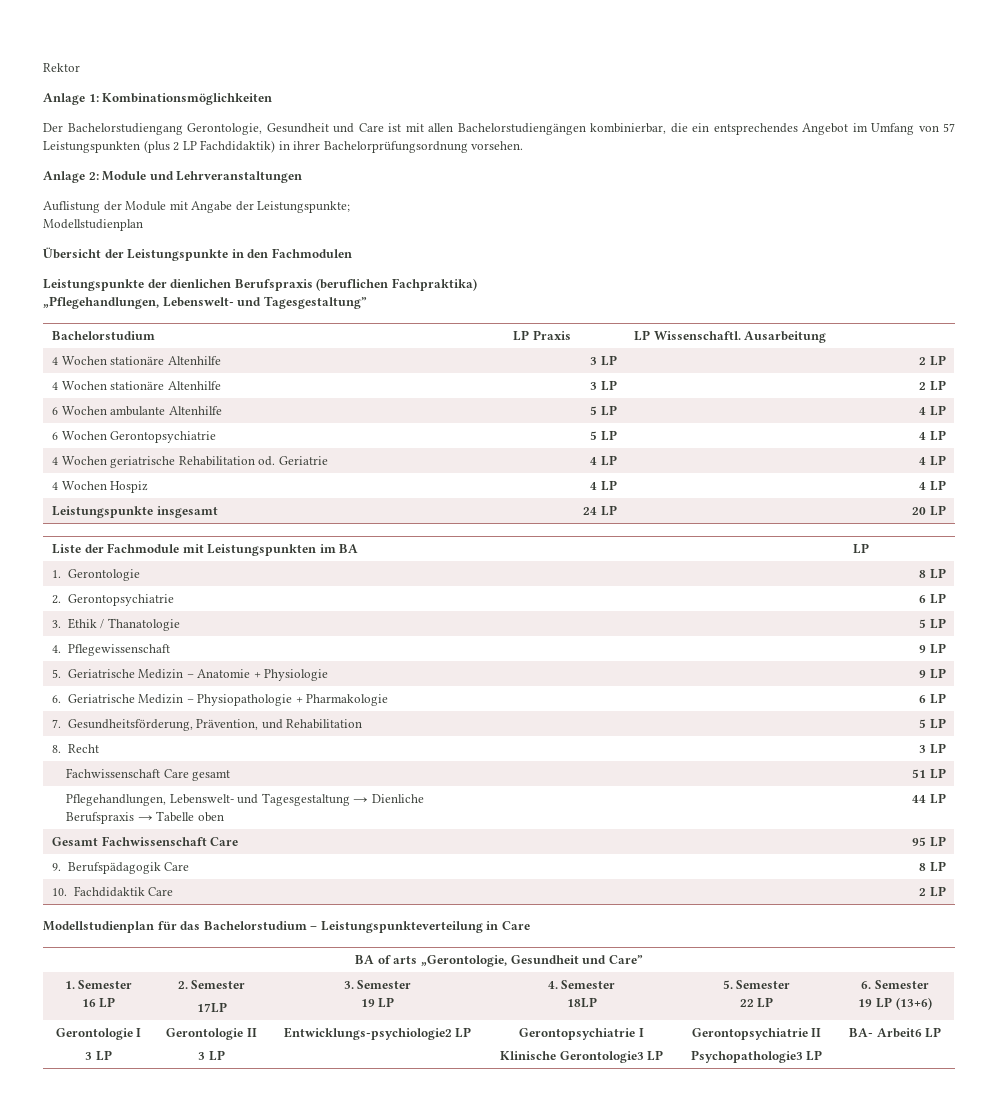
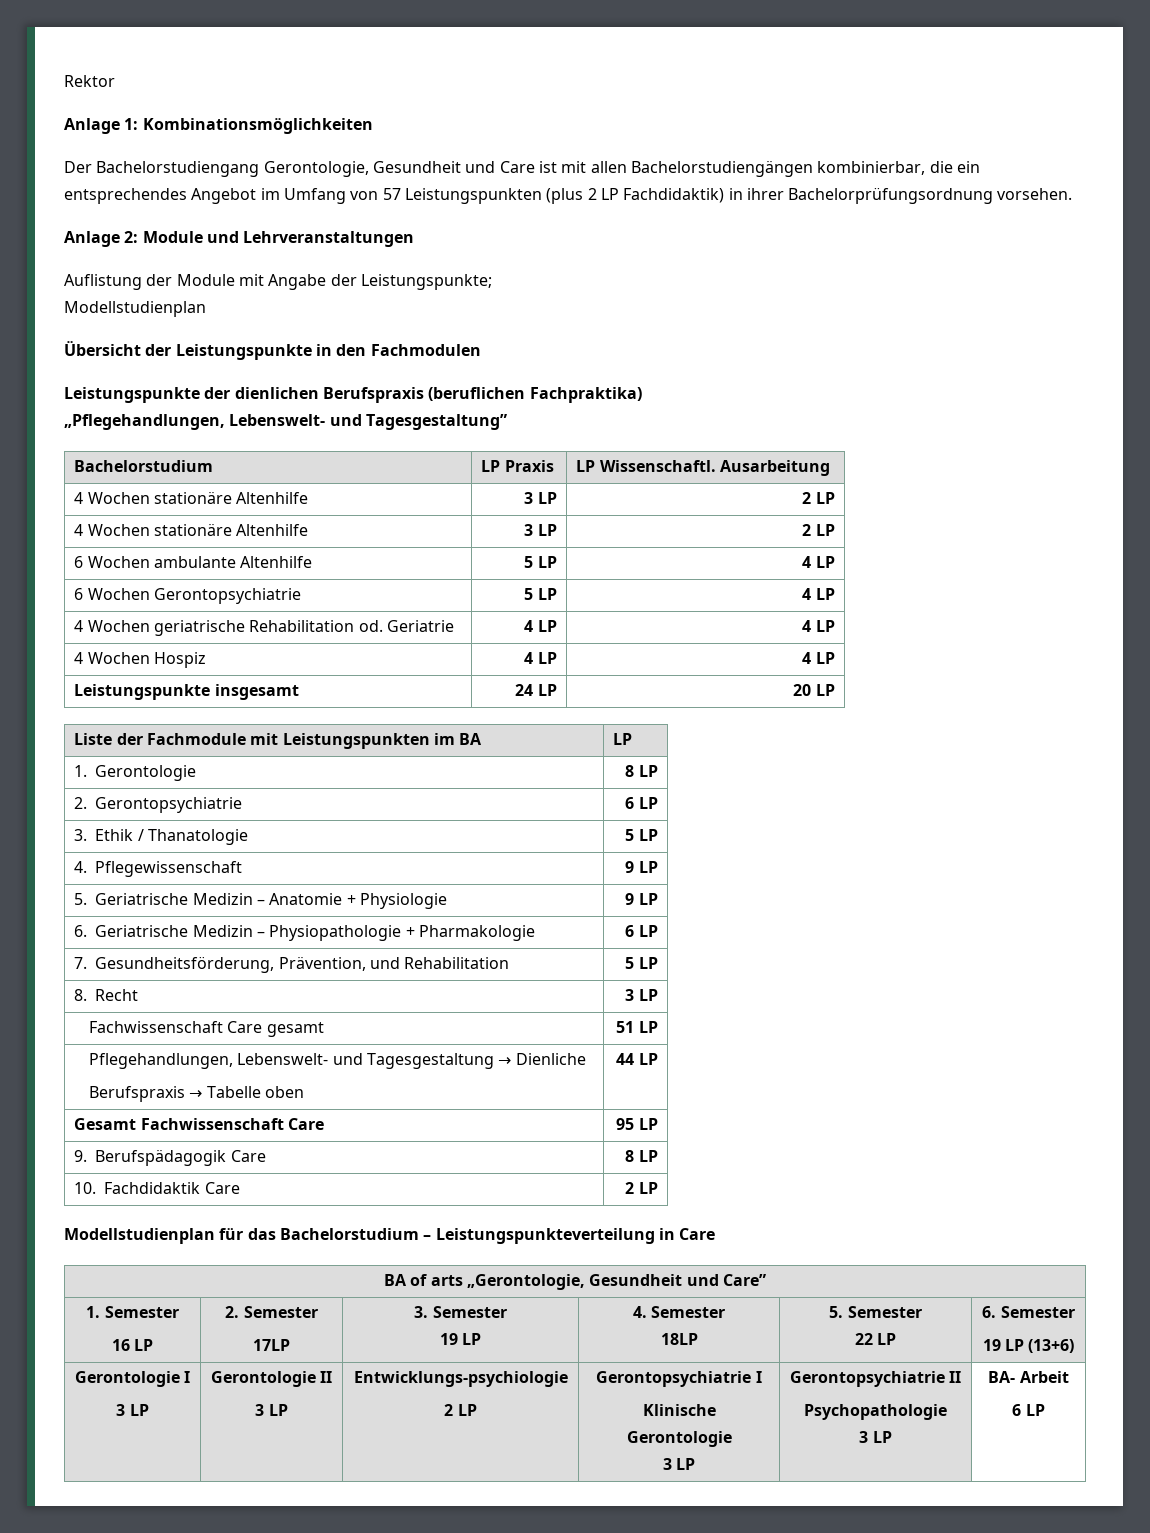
[283,1027,452,1040] Entwicklungs-psychiologie2 -> [353,1371,568,1387] [444,1404,454,1416] Entwicklungs-psychiologie // 2
[559,1051,644,1063] Gerontologie3 -> [626,1431,732,1447] [662,1458,672,1470] Gerontologie // 3
[690,1050,803,1063] Psychopathologie3 -> [804,1404,947,1420] [859,1431,869,1443] Psychopathologie // 3
[876,1028,922,1038] Arbeit6 -> [1019,1371,1069,1383] [1012,1404,1022,1416] Arbeit // 6

